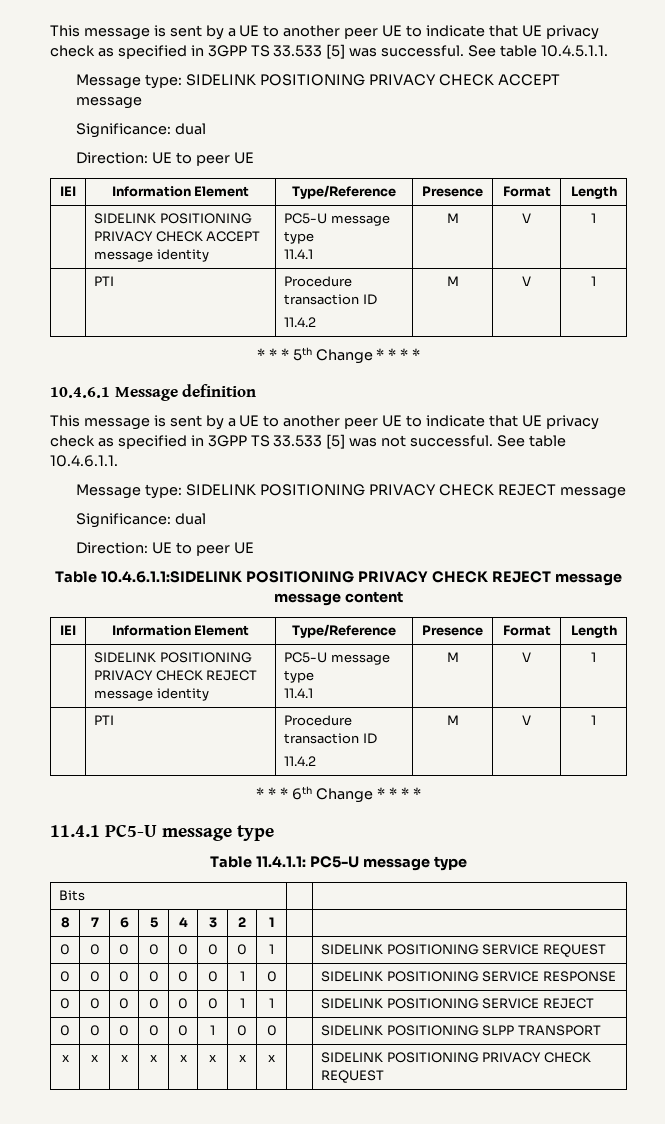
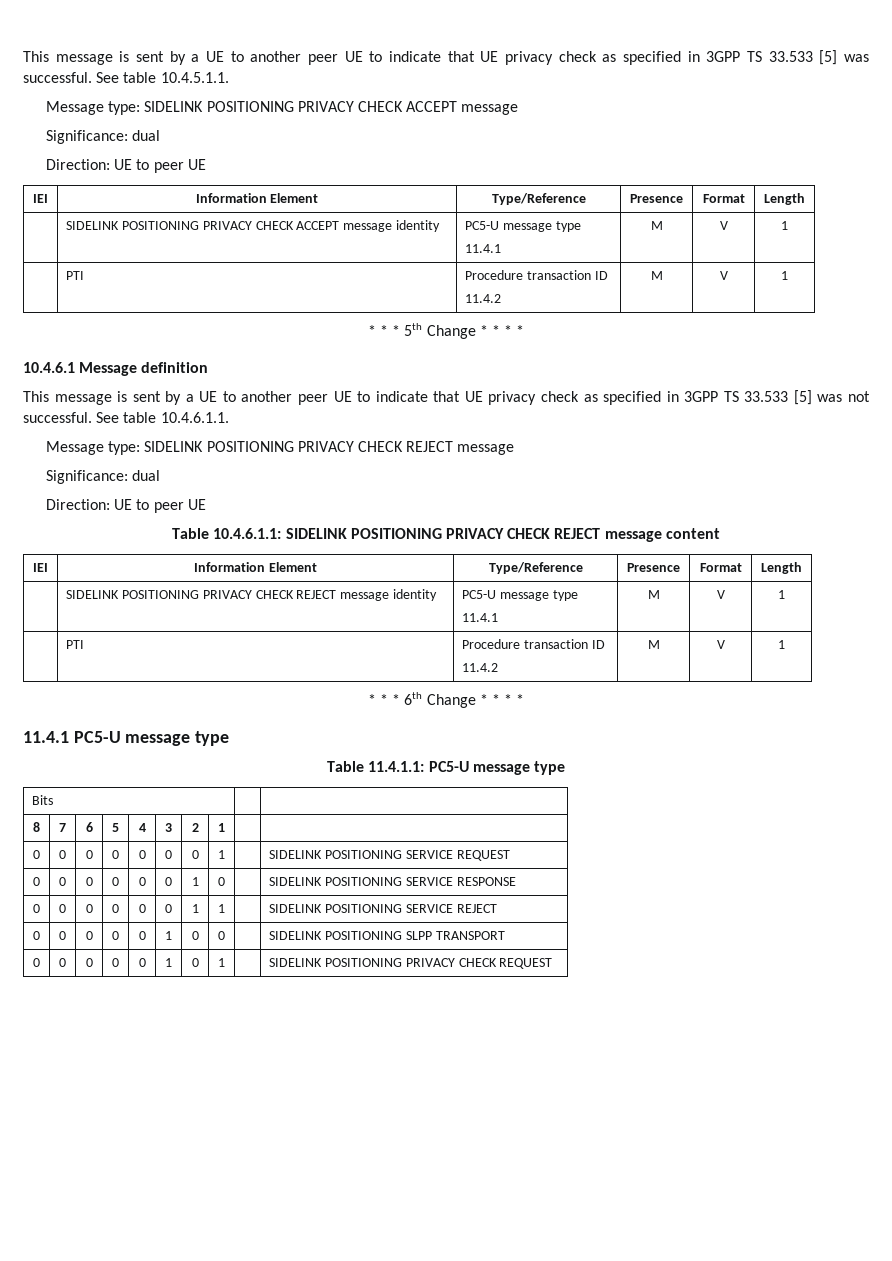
[101,571,622,586] [274,593,342,606] 10.4.6.1.1:SIDELINK POSITIONING PRIVACY CHECK REJECT message message -> [213,528,662,542] 10.4.6.1.1: SIDELINK POSITIONING PRIVACY CHECK REJECT message
[61,1055,70,1062] [91,1055,99,1062] [120,1055,129,1062] [150,1055,158,1062] [179,1055,188,1062] [209,1055,217,1062] [238,1055,247,1062] [268,1055,276,1062] x | x | x | x | x | x | x | x -> [33,958,40,967] [59,958,66,967] [85,958,93,967] [112,958,119,967] [138,958,146,967] [165,958,172,967] [191,958,199,967] [218,958,225,967] 0 | 0 | 0 | 0 | 0 | 1 | 0 | 1

